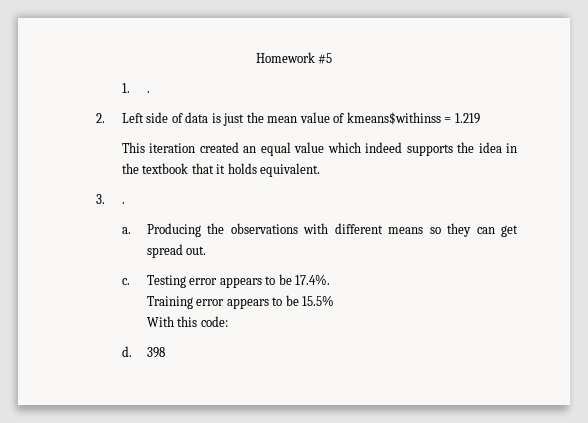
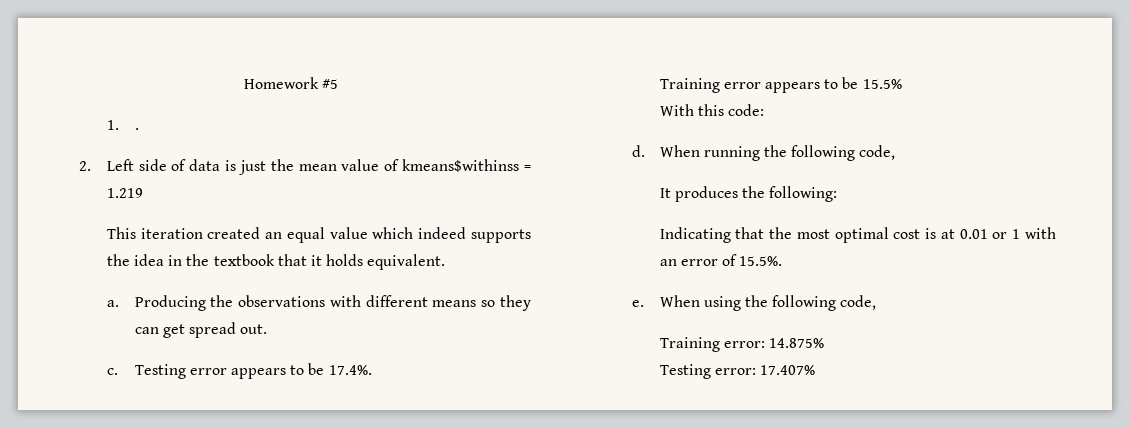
[96,194,125,204] // 3. . -> (446, 262) none
[146,347,165,358] 398 -> [659,145,896,161] [659,186,838,202] [659,227,1057,243] [659,254,783,266] [631,295,877,311] [659,337,825,352] [659,364,816,379] When running the following code, // It produces the following: // Indicating that the most optimal cost is at 0.01 or 1 with an error of 15.5%. // e. When using the following code, // Training error: 14.875% // Testing error: 17.407%

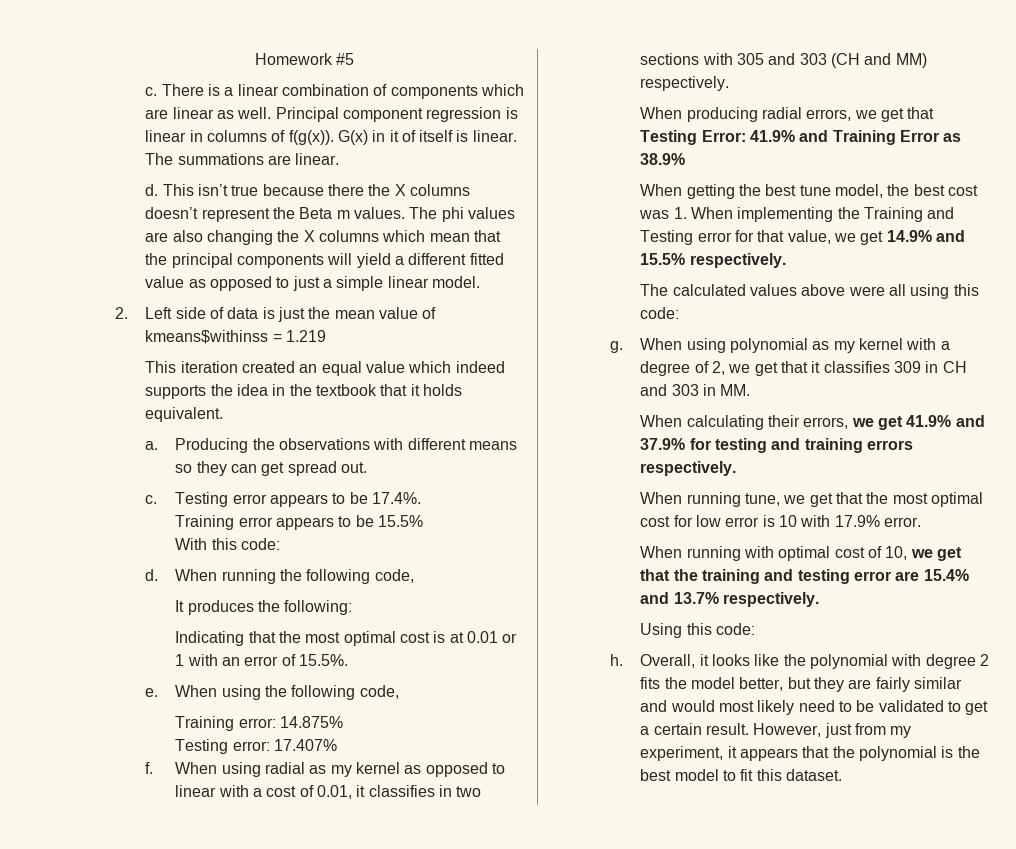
[106,120,139,130] 1. . -> [145,84,524,99] [145,107,518,122] [145,130,517,145] [145,153,340,165] [145,184,470,196] [145,207,515,222] [145,230,501,245] [145,253,504,268] [145,276,480,291] c. There is a linear combination of components which are linear as well. Principal component regression is linear in columns of f(g(x)). G(x) in it of itself is linear. The summations are linear. // d. This isn’t true because there the X columns doesn’t represent the Beta m values. The phi values are also changing the X columns which mean that the principal components will yield a different fitted value as opposed to just a simple linear model.
(816, 370) none -> [145,762,505,777] [175,785,482,799] [640,53,927,68] [640,76,730,91] [640,107,935,122] [640,130,962,145] [640,153,686,165] [640,184,978,199] [639,207,955,222] [640,230,965,245] [640,253,786,268] [640,284,979,299] [640,307,680,319] [610,338,950,353] [640,361,967,376] [640,384,751,396] [640,415,985,430] [640,438,914,453] [640,461,737,476] [640,492,983,507] [640,515,921,527] [640,546,962,561] [640,569,969,584] [640,592,820,607] [640,623,756,638] [610,654,989,669] [640,677,962,692] [640,700,989,715] [640,723,912,738] [640,746,980,761] [640,769,843,781] // f. When using radial as my kernel as opposed to linear with a cost of 0.01, it classifies in two sections with 305 and 303 (CH and MM) respectively. // When producing radial errors, we get that Testing Error: 41.9% and Training Error as 38.9% // When getting the best tune model, the best cost was 1. When implementing the Training and Testing error for that value, we get 14.9% and 15.5% respectively. // The calculated values above were all using this code: // g. When using polynomial as my kernel with a degree of 2, we get that it classifies 309 in CH and 303 in MM. // When calculating their errors, we get 41.9% and 37.9% for testing and training errors respectively. // When running tune, we get that the most optimal cost for low error is 10 with 17.9% error. // When running with optimal cost of 10, we get that the training and testing error are 15.4% and 13.7% respectively. // Using this code: // h. Overall, it looks like the polynomial with degree 2 fits the model better, but they are fairly similar and would most likely need to be validated to get a certain result. However, just from my experiment, it appears that the polynomial is the best model to fit this dataset.

